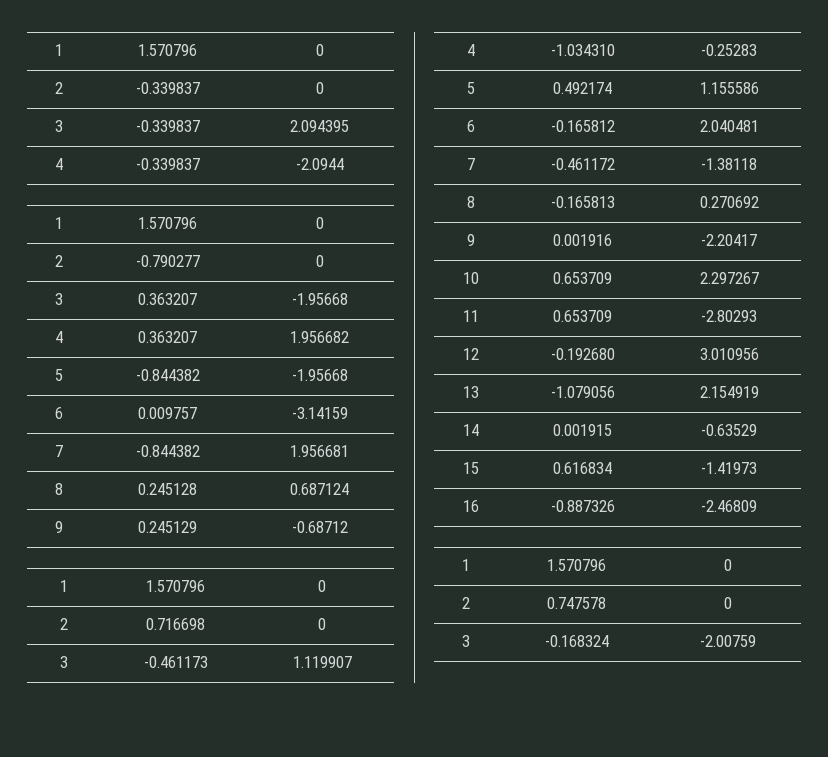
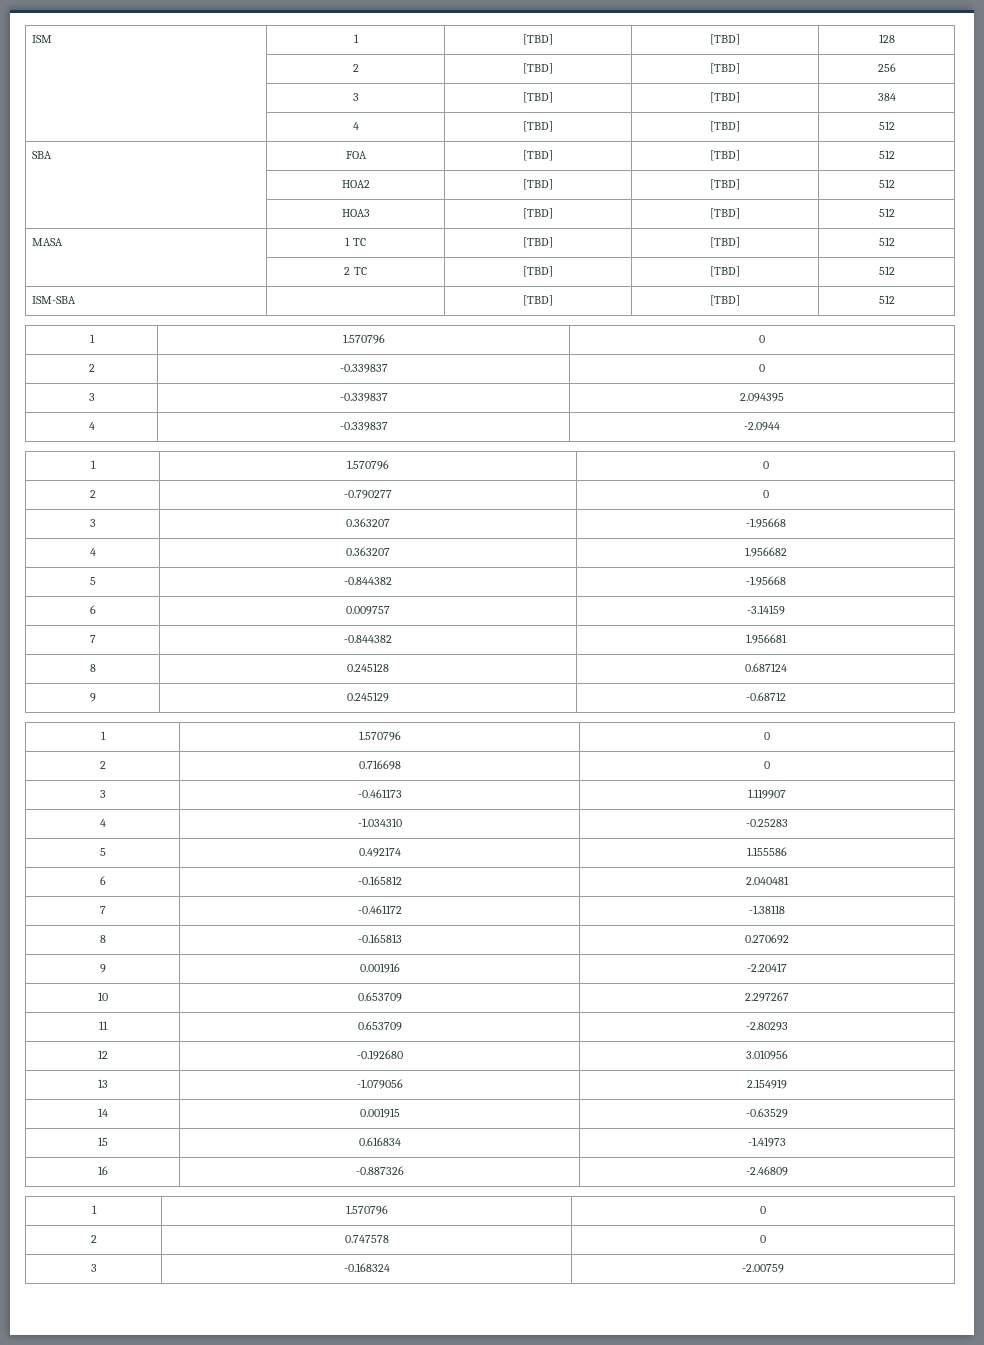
(54, 50) none -> [31,35,52,43] [353,34,359,43] [523,34,553,45] [710,34,740,45] [878,34,895,43] [352,64,359,72] [523,63,553,74] [710,63,740,74] [877,63,896,72] [352,93,359,101] [523,92,553,103] [710,92,740,103] [877,93,896,101] [352,122,359,130] [523,121,553,132] [710,121,740,132] [878,121,895,130] [31,151,52,159] [345,151,367,159] [523,150,553,161] [710,150,740,161] [878,150,895,159] [341,180,370,188] [523,179,553,190] [710,179,740,190] [878,179,895,188] [341,209,370,217] [523,208,553,219] [710,208,740,219] [878,208,895,217] [31,238,63,246] [345,237,366,246] [523,237,553,248] [710,237,740,248] [878,237,895,246] [344,267,367,275] [523,266,553,277] [710,266,740,277] [878,266,895,275] [31,296,76,304] [523,295,553,306] [710,295,740,306] [878,295,895,304] ISM | 1 | [TBD] | [TBD] | 128 // | 2 | [TBD] | [TBD] | 256 // | 3 | [TBD] | [TBD] | 384 // | 4 | [TBD] | [TBD] | 512 // SBA | FOA | [TBD] | [TBD] | 512 // | HOA2 | [TBD] | [TBD] | 512 // | HOA3 | [TBD] | [TBD] | 512 // MASA | 1 TC | [TBD] | [TBD] | 512 // | 2 TC | [TBD] | [TBD] | 512 // ISM-SBA | | [TBD] | [TBD] | 512 //

